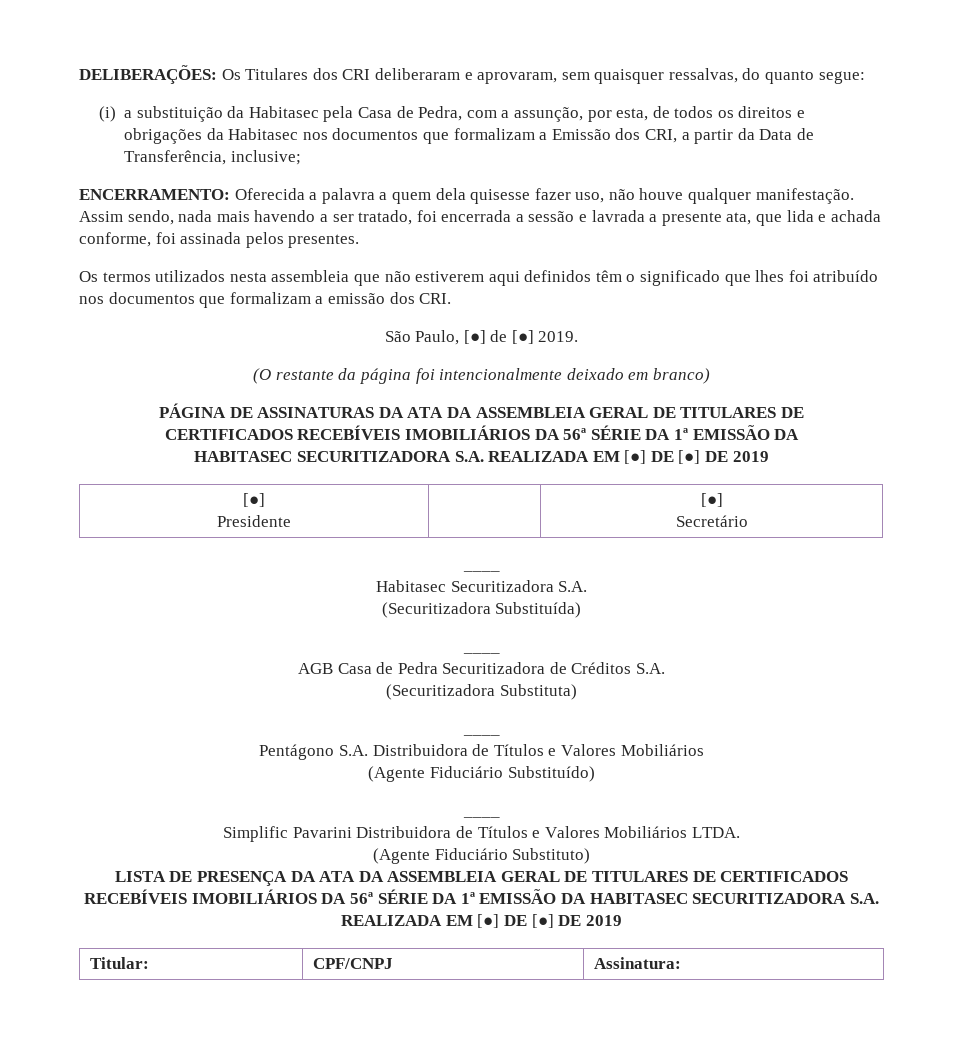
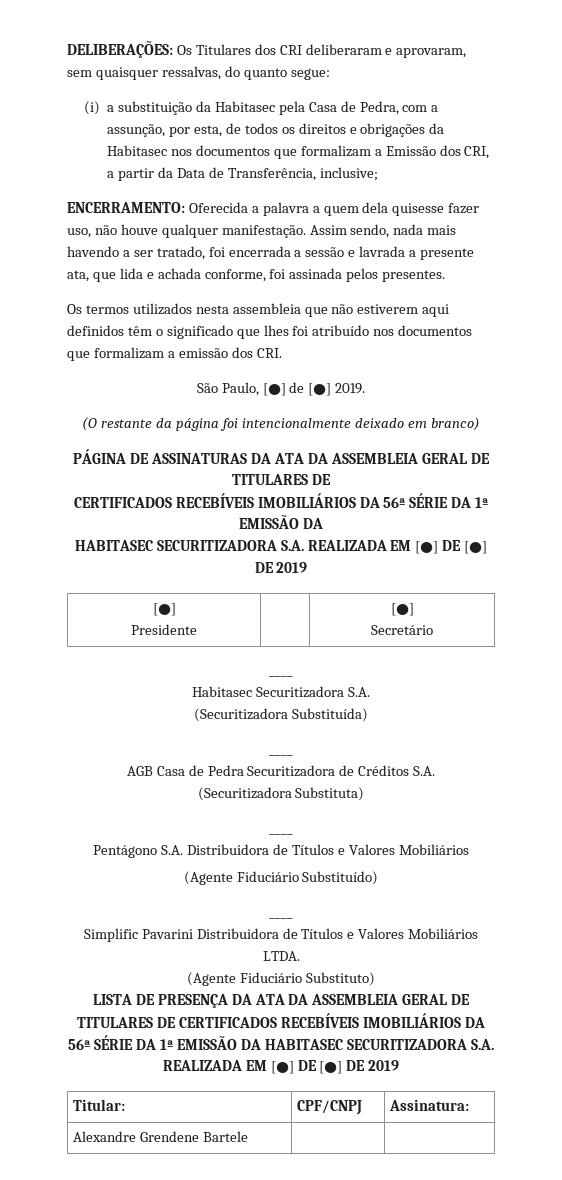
(682, 963) none -> [73,1131,249,1142] // Alexandre Grendene Bartele | |

